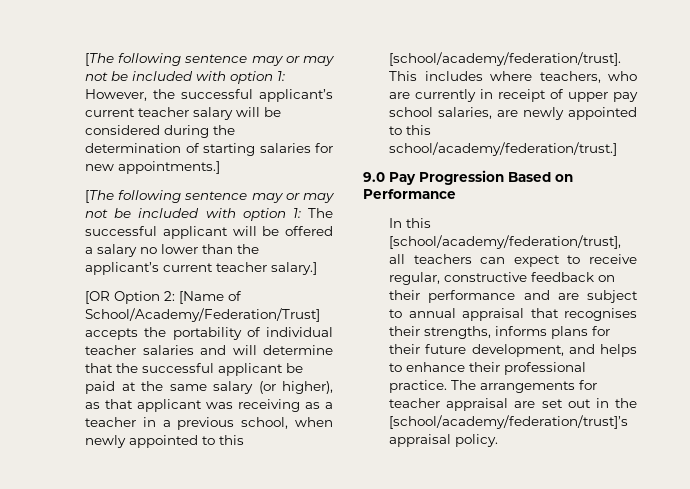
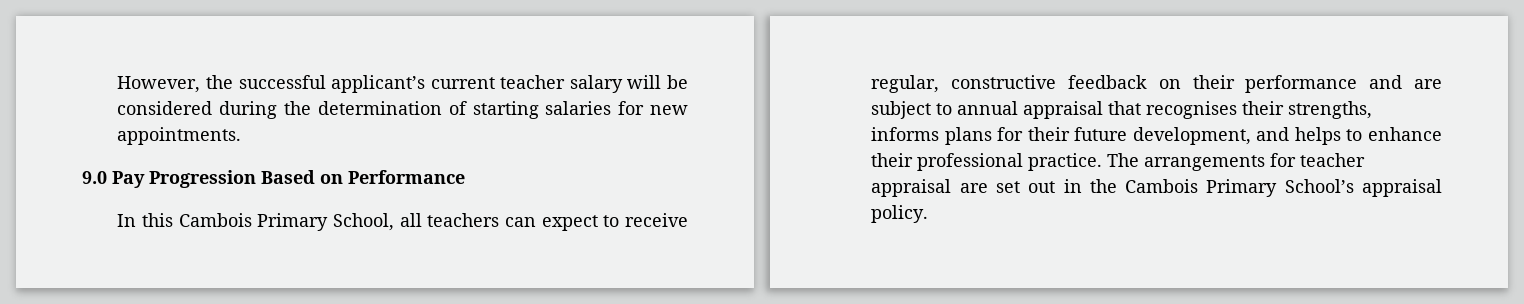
[85,53,335,66] [85,71,286,84] [The following sentence may or may not be included with option 1: -> (117, 84) none
[118,161,221,174] [85,190,335,203] [85,208,333,221] [85,226,333,239] [85,244,260,257] [85,262,318,275] [85,291,243,304] [85,308,321,322] [85,327,333,340] [85,345,333,355] [85,363,304,376] [85,381,333,394] [85,399,334,412] [85,417,333,430] [85,435,245,448] [389,52,622,66] [389,71,637,83] [389,89,638,102] [389,107,637,120] [389,125,432,135] [389,142,618,156] appointments.] // [The following sentence may or may not be included with option 1: The successful applicant will be offered a salary no lower than the applicant’s current teacher salary.] // [OR Option 2: [Name of School/Academy/Federation/Trust] accepts the portability of individual teacher salaries and will determine that the successful applicant be paid at the same salary (or higher), as that applicant was receiving as a teacher in a previous school, when newly appointed to this [school/academy/federation/trust]. This includes where teachers, who are currently in receipt of upper pay school salaries, are newly appointed to this school/academy/federation/trust.] -> [117,127,242,145] appointments.
[389,235,622,249] [school/academy/federation/trust], -> [178,213,395,231] Cambois Primary School,
[389,415,629,429] [school/academy/federation/trust]’s -> [1125,179,1354,197] Cambois Primary School’s

